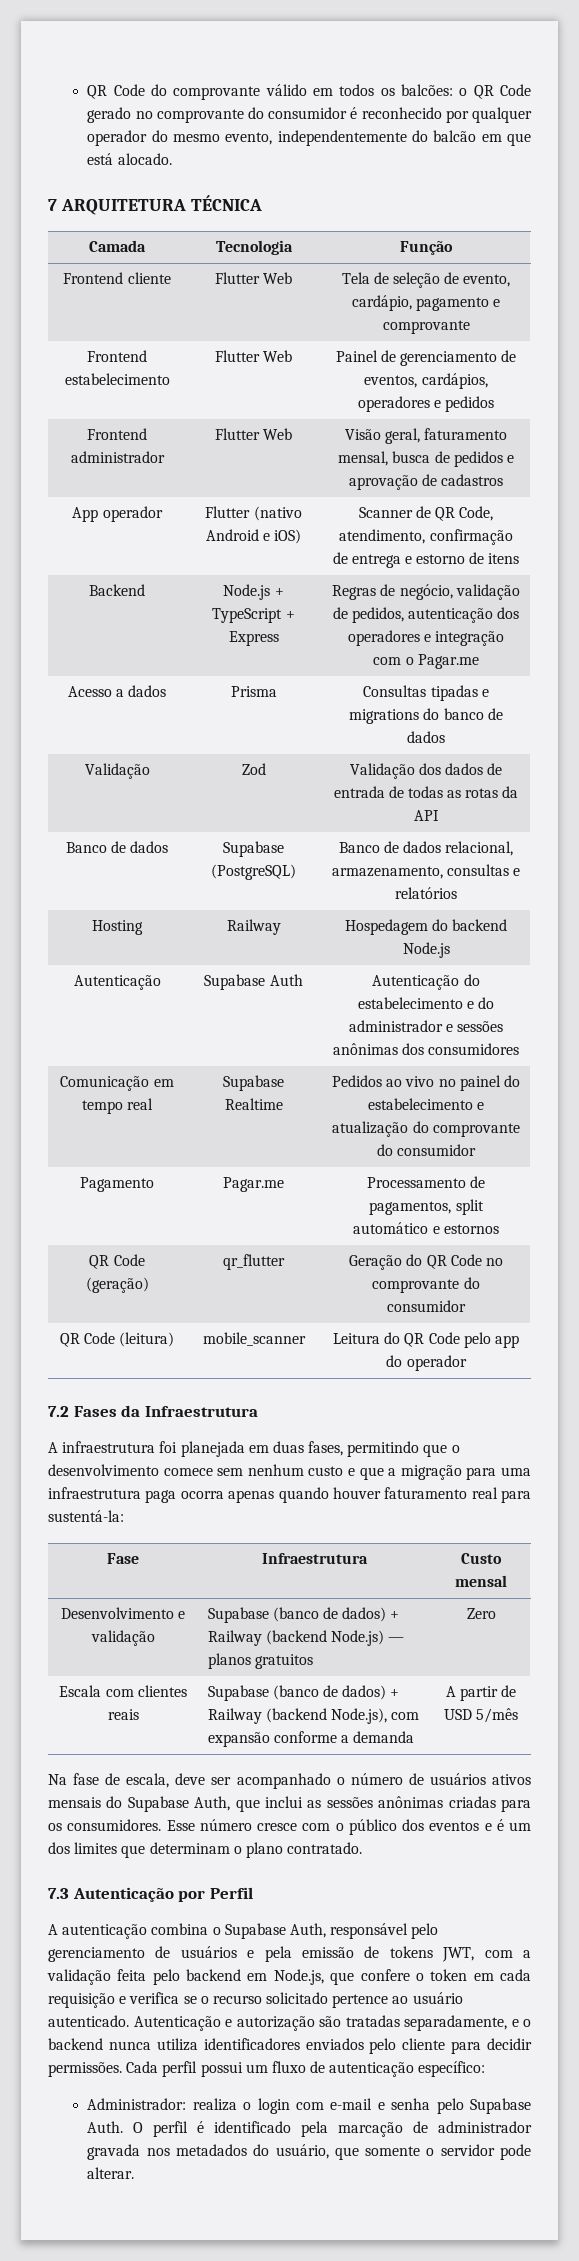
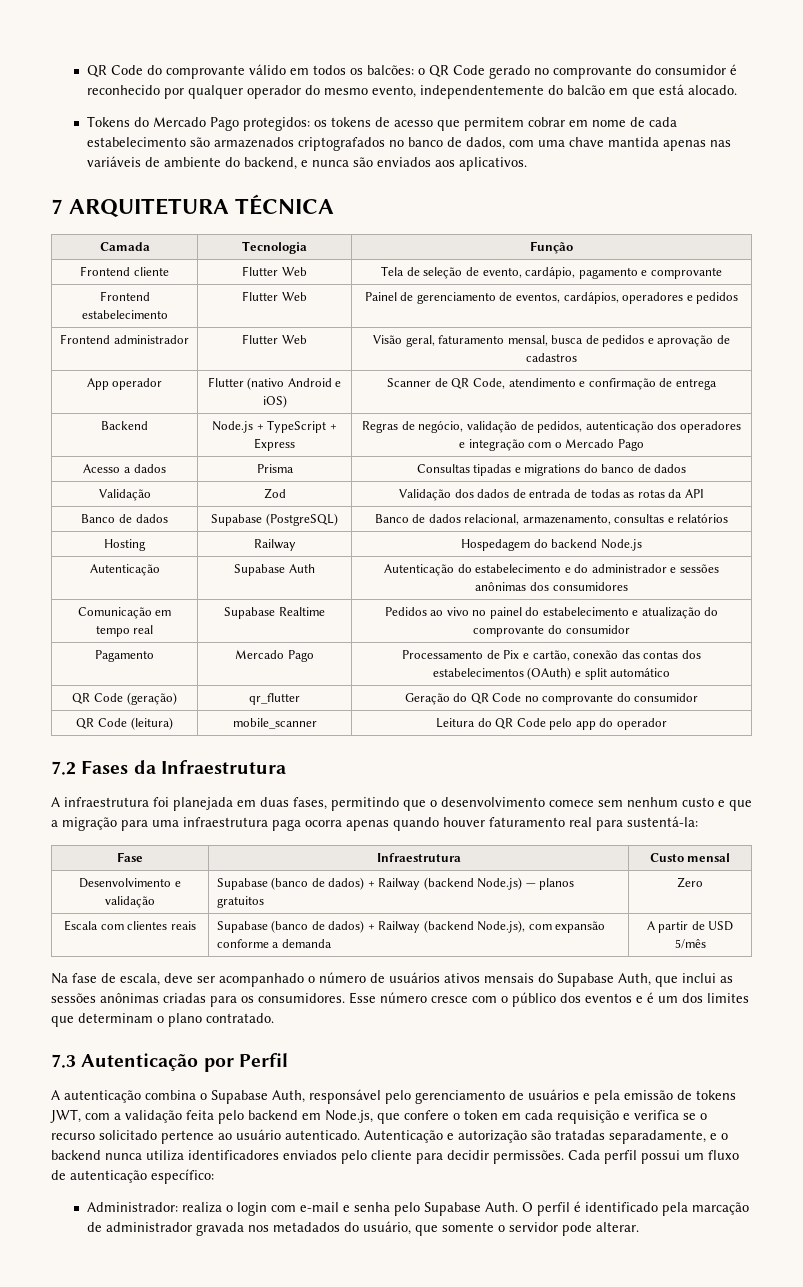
(172, 159) none -> [86,116,677,131] [86,137,731,151] [86,156,527,171] // Tokens do Mercado Pago protegidos: os tokens de acesso que permitem cobrar em nome de cada estabelecimento são armazenados criptografados no banco de dados, com uma chave mantida apenas nas variáveis de ambiente do backend, e nunca são enviados aos aplicativos.
[339,529,426,544] atendimento, -> [508,378,586,387] atendimento e
[404,552,520,564] e estorno de itens -> (717, 384) none
[417,654,479,669] Pagar.me -> [565,439,644,451] Mercado Pago
[223,1177,284,1192] Pagar.me -> [235,650,314,662] Mercado Pago
[369,1201,452,1215] pagamentos, -> [503,650,701,661] [432,667,581,680] Pix e cartão, conexão das contas dos estabelecimentos (OAuth) e
[432,1224,499,1234] e estornos -> (671, 672) none

